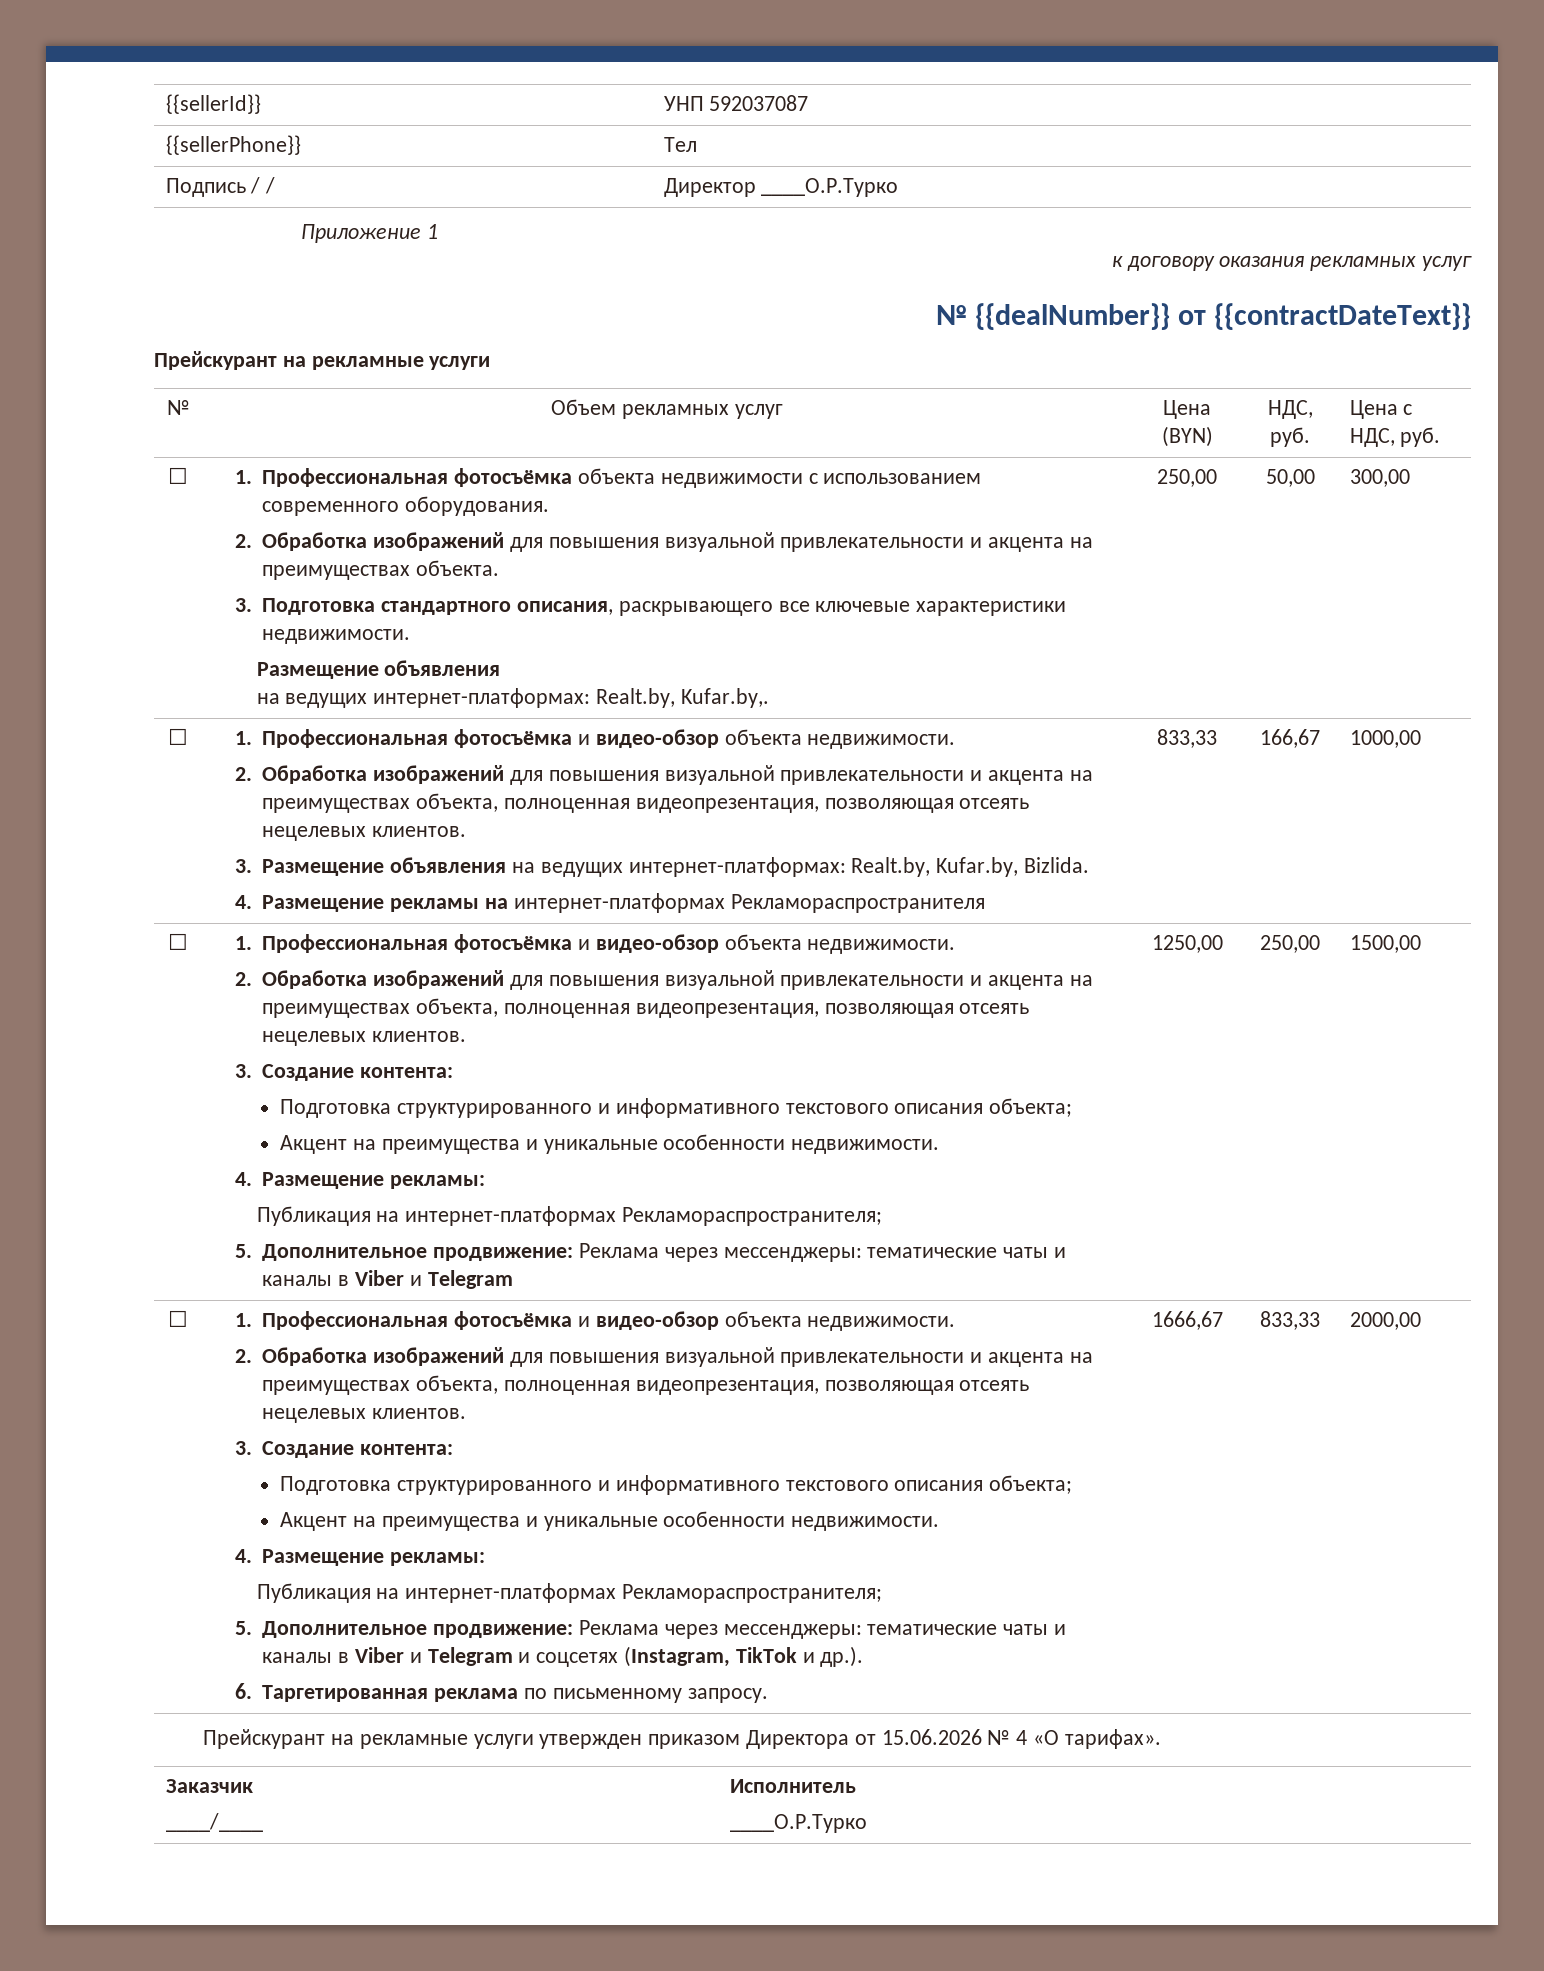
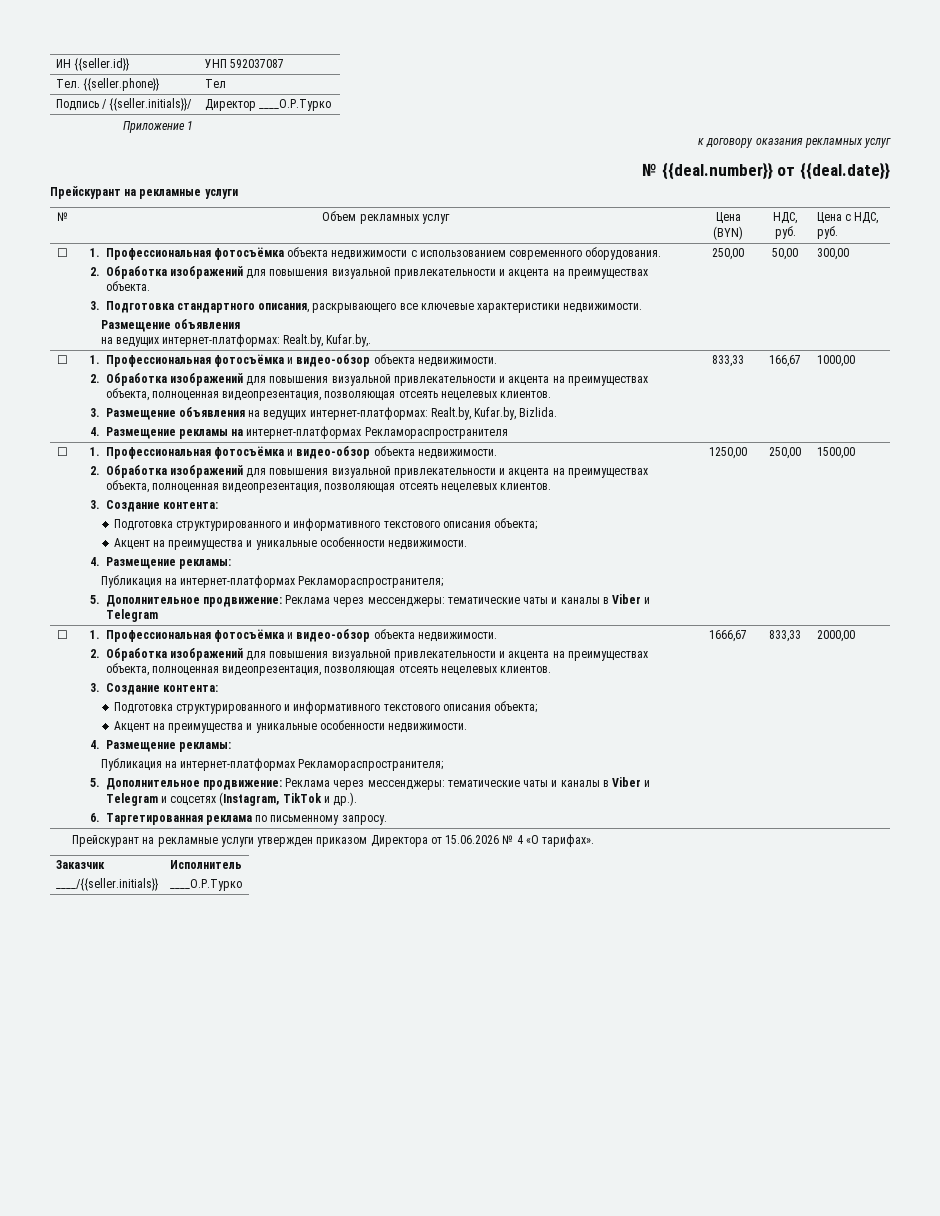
[165,94,261,114] {{sellerId}} -> [55,58,129,71] ИН {{seller.id}}
[165,135,301,155] {{sellerPhone}} -> [55,78,159,91] Тел. {{seller.phone}}
[265,177,276,194] / -> [109,98,193,111] {{seller.initials}}/
[974,303,1471,330] {{dealNumber}} от {{contractDateText}} -> [661,162,891,180] {{deal.number}} от {{deal.date}}
[165,1813,263,1832] ____/____ -> [55,878,158,891] ____/{{seller.initials}}

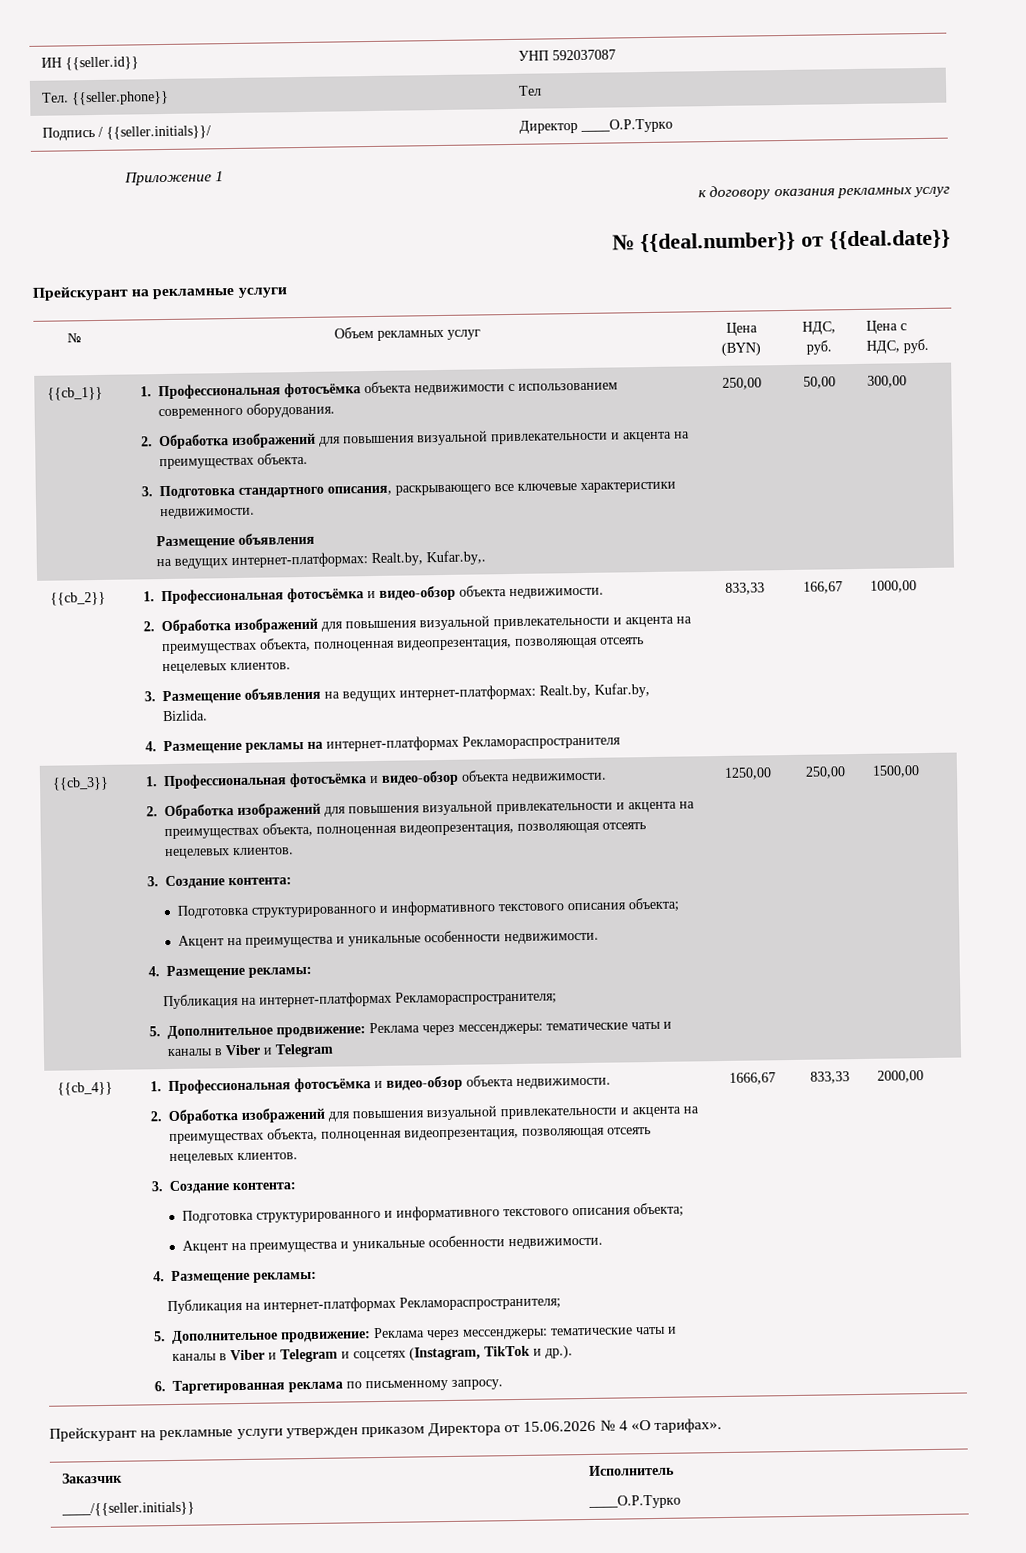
[56,248,68,257] ☐ -> [47,386,103,401] {{cb_1}}
[56,355,68,364] ☐ -> [50,591,106,606] {{cb_2}}
[56,447,68,456] ☐ -> [52,776,109,791] {{cb_3}}
[56,630,68,639] ☐ -> [57,1081,113,1096] {{cb_4}}

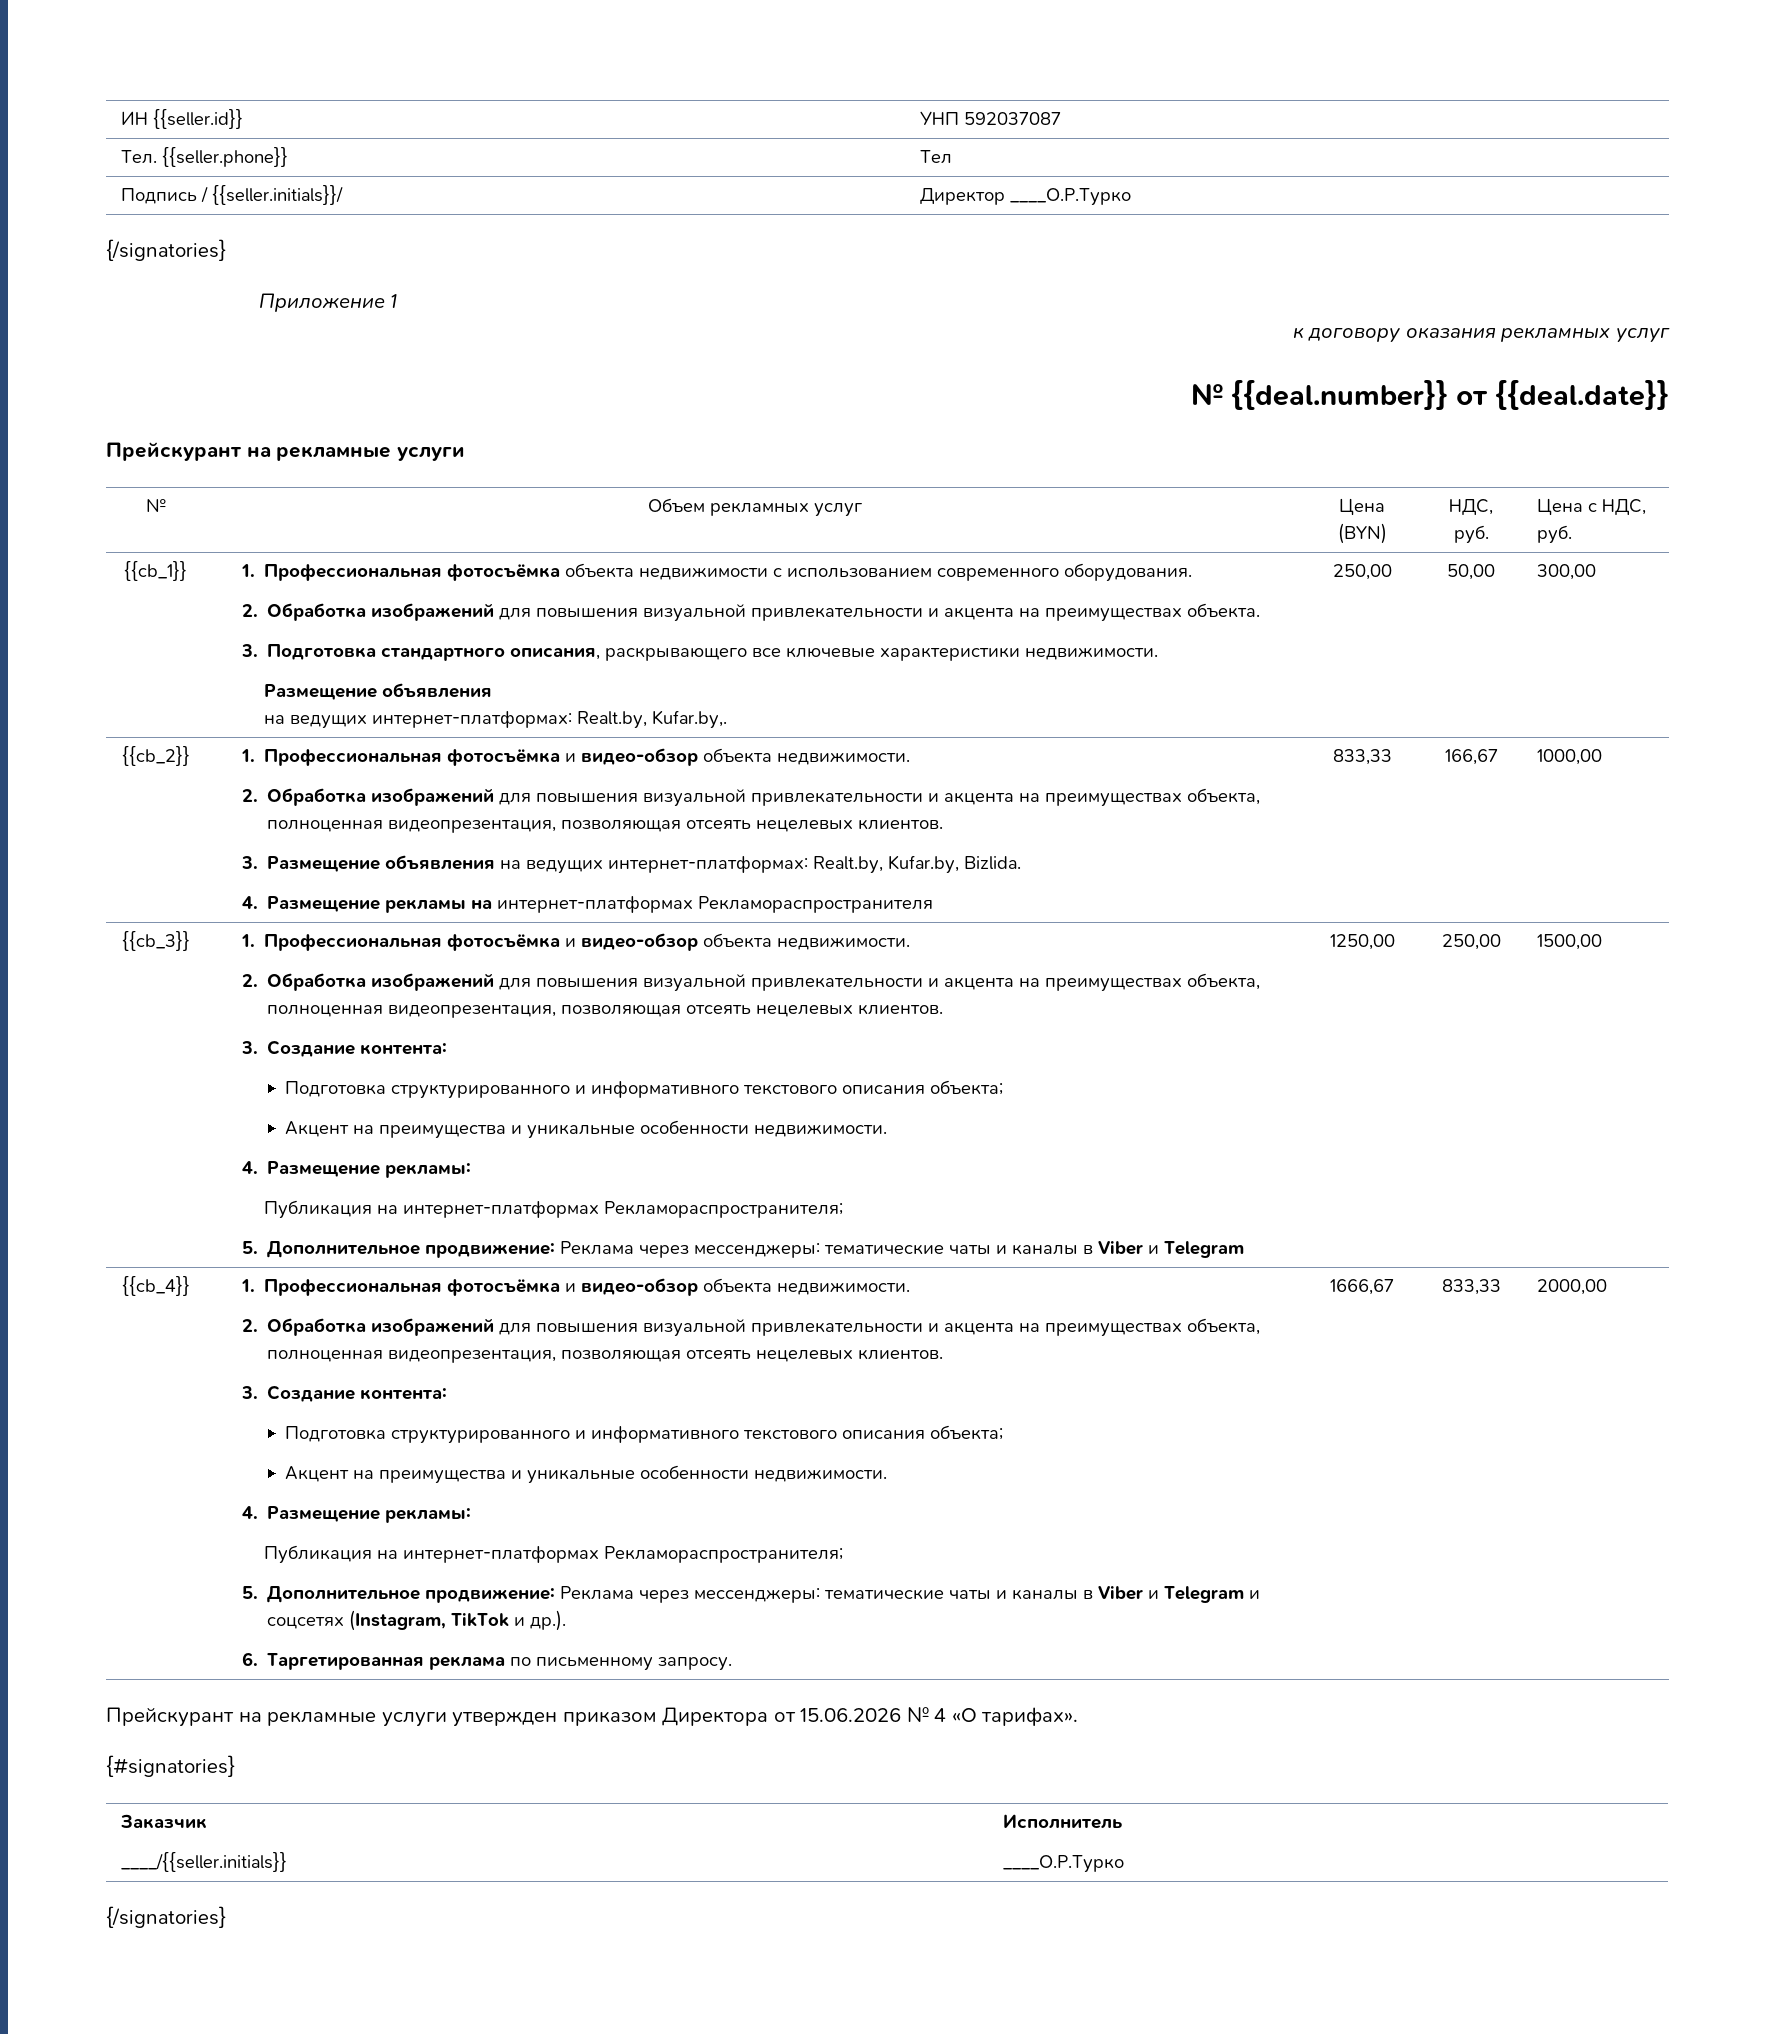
(674, 125) none -> [106,239,226,261] // {/signatories}
(723, 1426) none -> [106,1755,235,1777] // {#signatories}
(682, 1501) none -> [106,1906,226,1928] // {/signatories}

